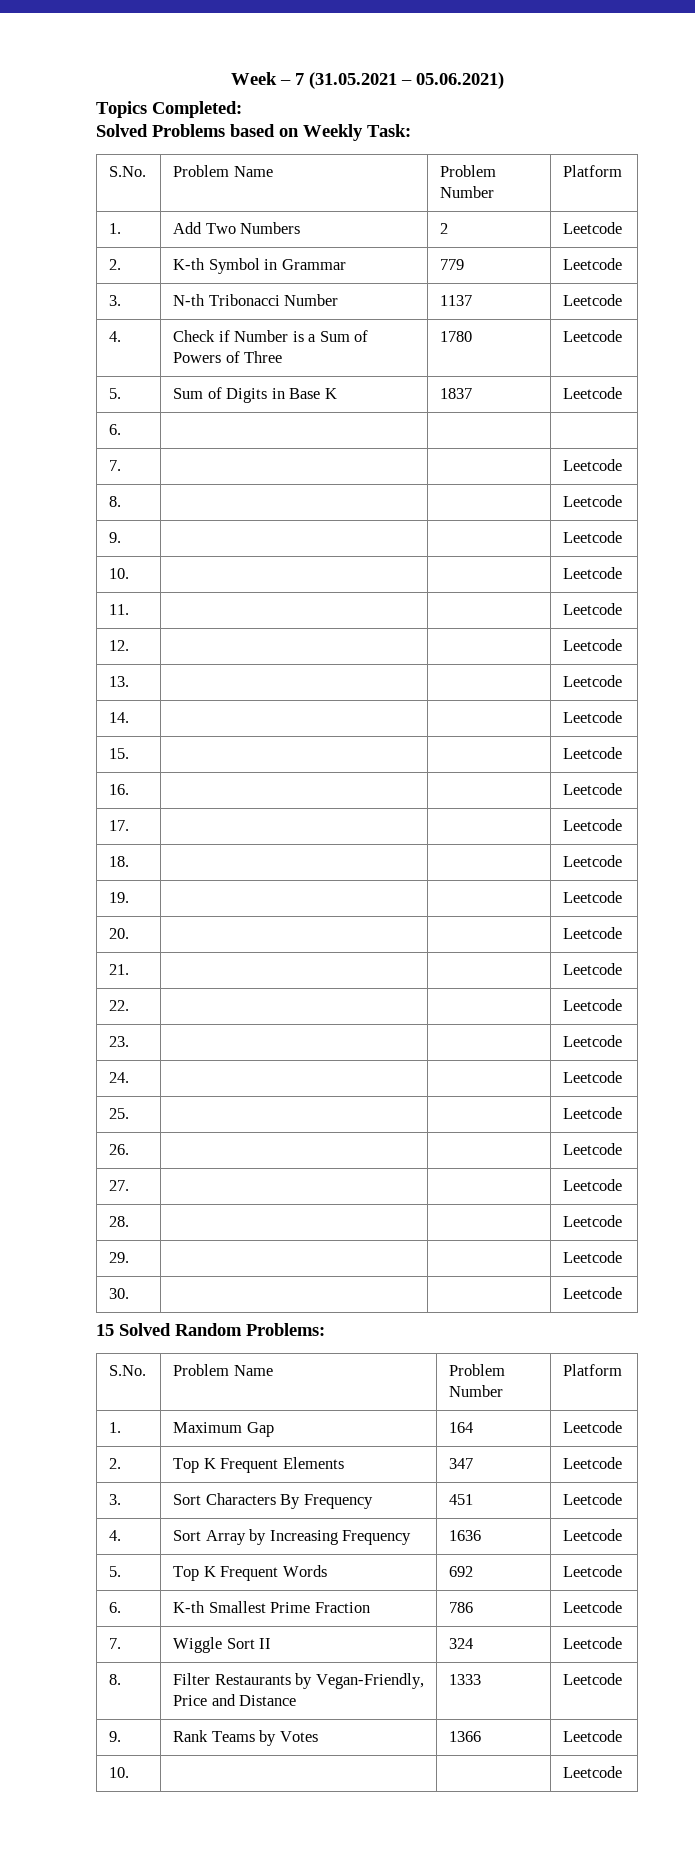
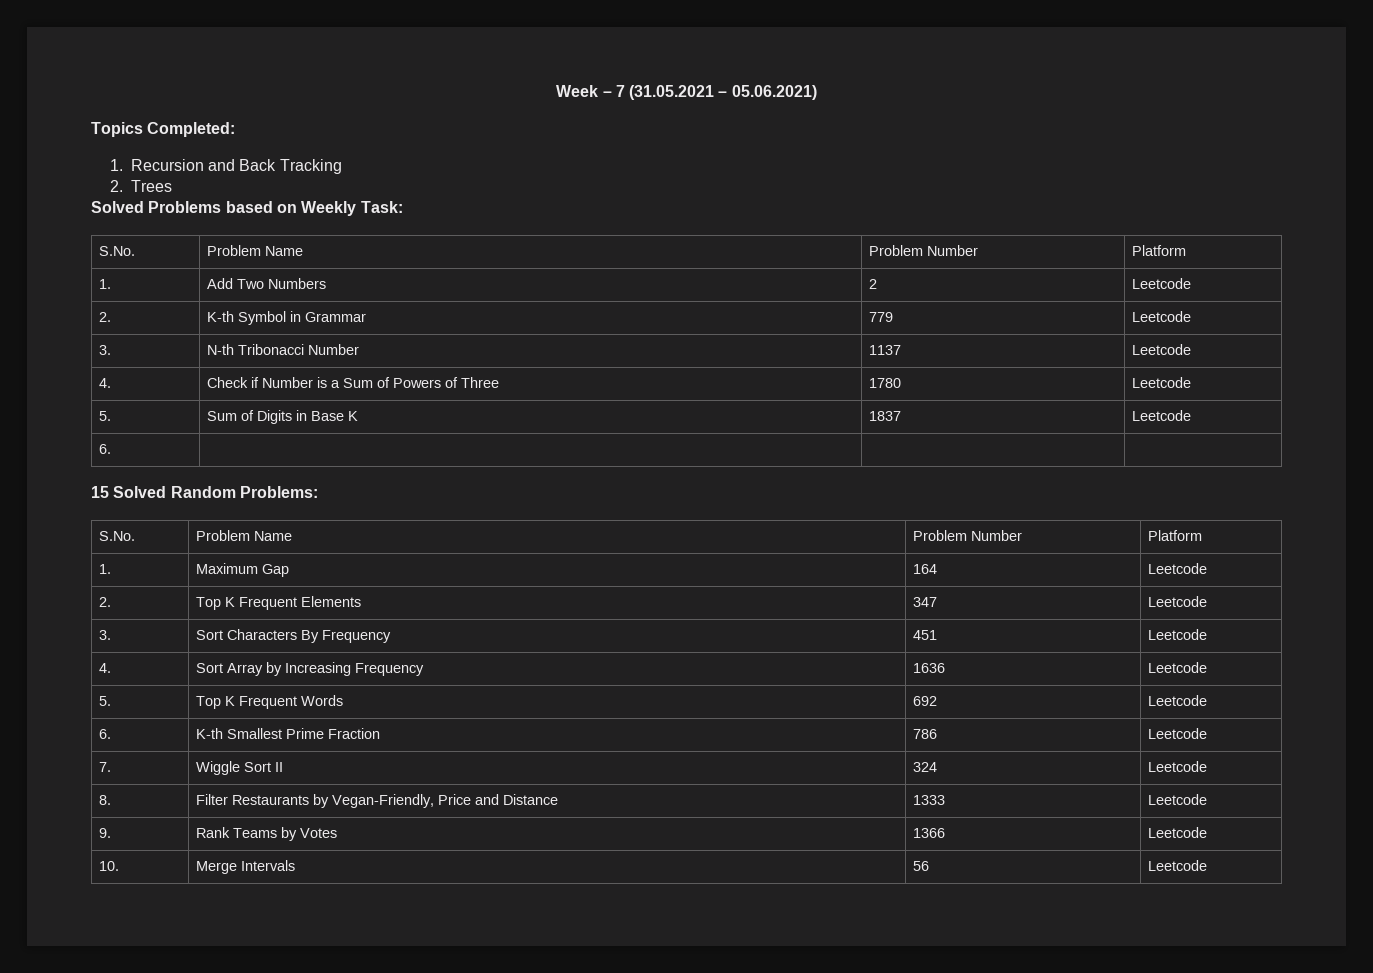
(242, 109) none -> [109,159,342,174] [109,180,172,192] // 1. Recursion and Back Tracking // 2. Trees
[109,460,122,471] [563,459,623,471] [109,496,122,507] [563,495,623,507] [109,532,122,543] [563,531,623,543] [109,568,130,579] [563,567,623,579] [109,604,130,615] [563,603,623,615] [109,640,130,651] [563,639,623,651] [109,676,130,687] [563,675,623,687] [109,712,130,723] [563,711,623,723] [109,748,130,759] [563,747,623,759] [109,784,130,795] [563,783,623,795] [109,820,130,831] [563,819,623,831] [109,856,130,867] [563,855,623,867] [109,892,130,903] [563,891,623,903] [109,928,130,939] [563,927,623,939] [109,964,130,975] [563,963,623,975] [109,1000,130,1011] [563,999,623,1011] [109,1036,130,1047] [563,1035,623,1047] [109,1072,130,1083] [563,1071,623,1083] [109,1108,130,1119] [563,1107,623,1119] [109,1144,130,1155] [563,1143,623,1155] [109,1180,130,1191] [563,1179,623,1191] [109,1216,130,1227] [563,1215,623,1227] [109,1252,130,1263] [563,1251,623,1263] [109,1288,130,1299] [563,1287,623,1299] // 7. | | | Leetcode // 8. | | | Leetcode // 9. | | | Leetcode // 10. | | | Leetcode // 11. | | | Leetcode // 12. | | | Leetcode // 13. | | | Leetcode // 14. | | | Leetcode // 15. | | | Leetcode // 16. | | | Leetcode // 17. | | | Leetcode // 18. | | | Leetcode // 19. | | | Leetcode // 20. | | | Leetcode // 21. | | | Leetcode // 22. | | | Leetcode // 23. | | | Leetcode // 24. | | | Leetcode // 25. | | | Leetcode // 26. | | | Leetcode // 27. | | | Leetcode // 28. | | | Leetcode // 29. | | | Leetcode // 30. | | | Leetcode -> (111, 449) none
(130, 1772) | -> [195,860,295,874] [912,861,929,871] Merge Intervals | 56

